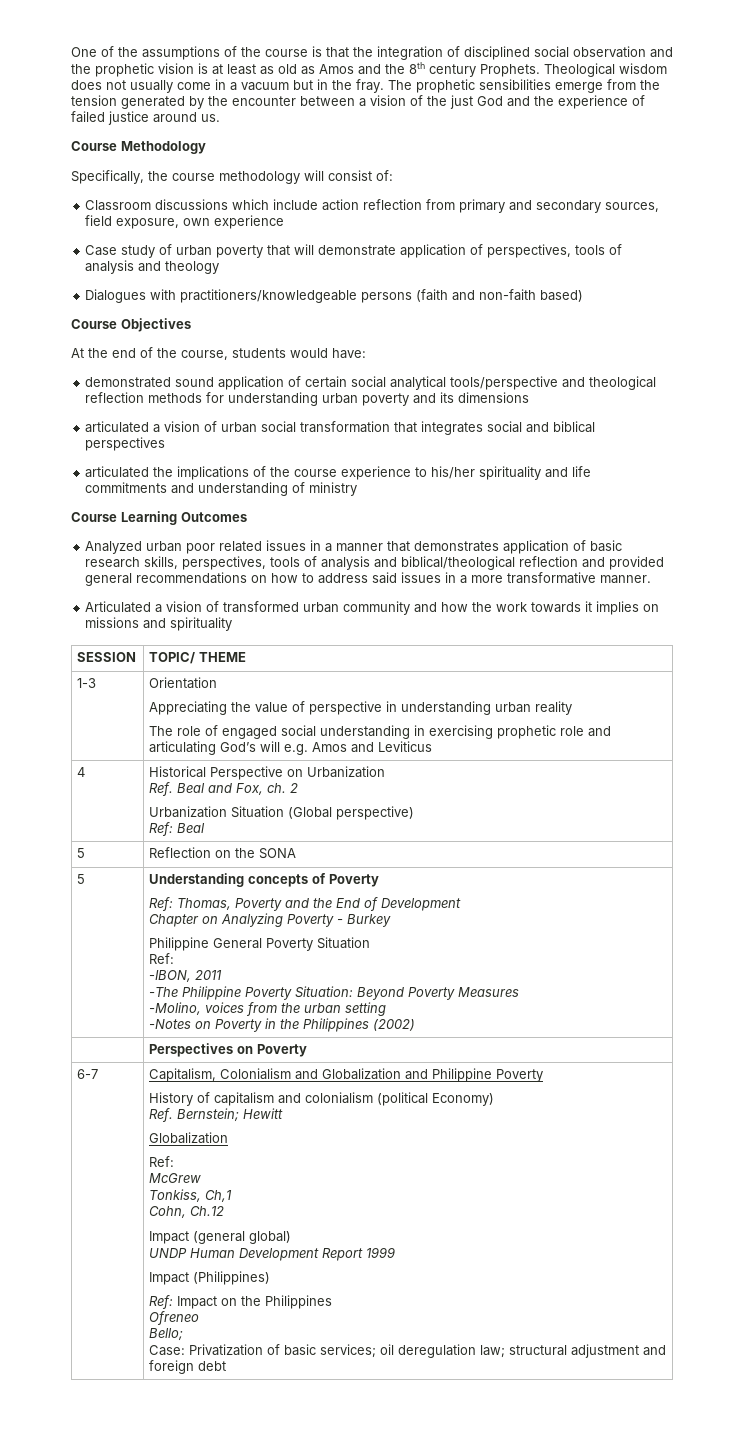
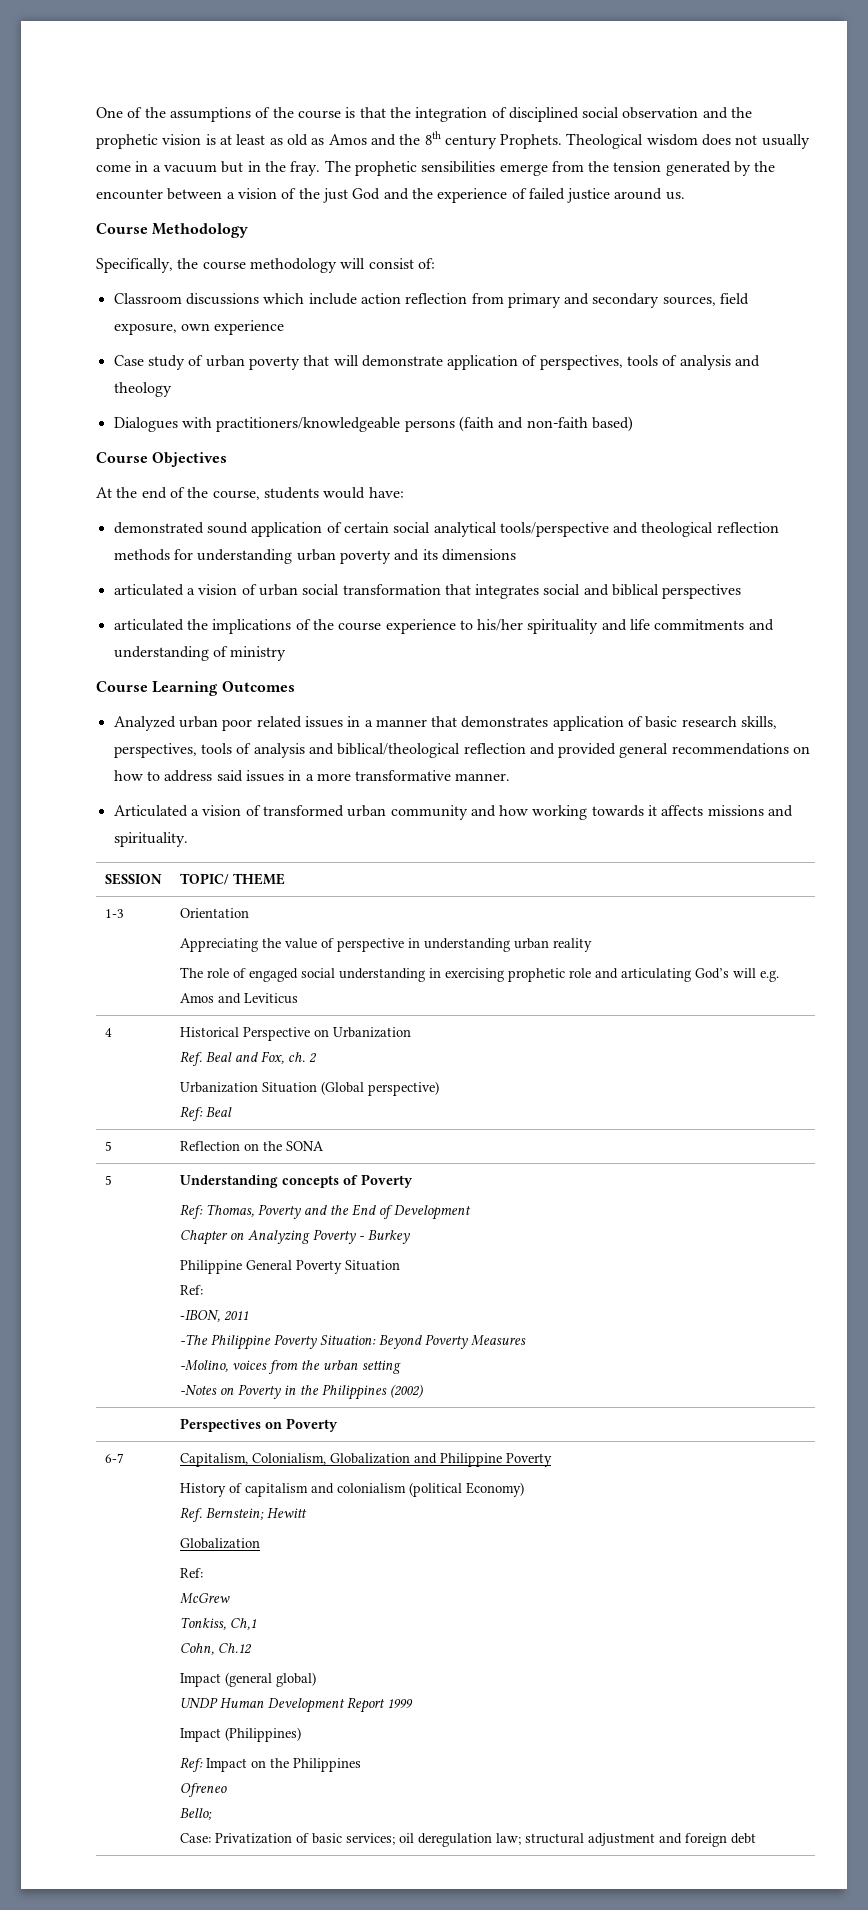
[472,601,660,615] the work towards it implies on -> [532,805,704,820] working towards it affects
[170,617,233,631] spirituality -> [113,832,188,847] spirituality.
[220,1068,319,1080] Colonialism and -> [251,1453,326,1465] Colonialism,

